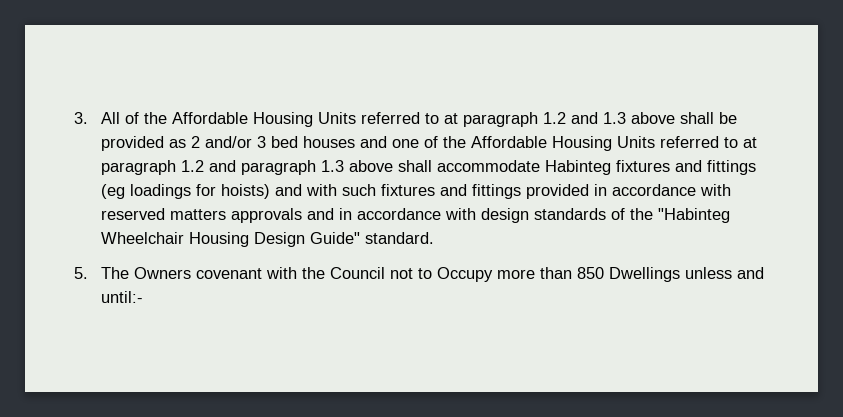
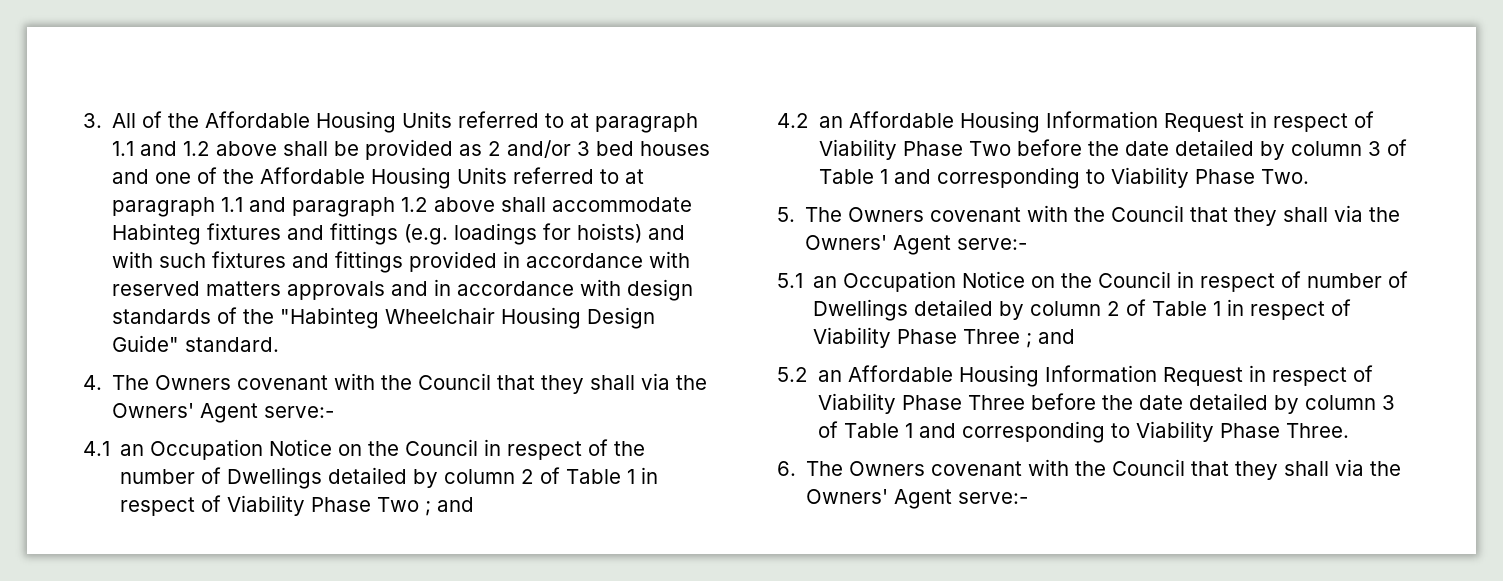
[542,112,626,124] 1.2 and 1.3 -> [112,141,211,156] 1.1 and 1.2
[180,160,204,172] 1.2 -> [221,197,244,212] 1.1
[320,160,344,172] 1.3 -> [401,197,429,212] 1.2
[100,184,125,199] (eg -> [404,224,449,245] (e.g.
[74,267,764,282] [100,291,143,303] 5. The Owners covenant with the Council not to Occupy more than 850 Dwellings unless and until:- -> [83,373,708,394] [112,403,335,423] [83,439,646,460] [120,467,659,489] [120,495,475,516] [777,111,1375,133] [819,139,1408,160] [819,167,1310,189] [777,205,1401,226] [805,235,1028,255] [777,271,1409,292] [813,299,1352,321] [813,327,1076,348] [777,365,1374,387] [818,393,1396,414] [818,421,1350,443] [777,459,1402,480] [806,489,1029,509] 4. The Owners covenant with the Council that they shall via the Owners' Agent serve:- // 4.1 an Occupation Notice on the Council in respect of the number of Dwellings detailed by column 2 of Table 1 in respect of Viability Phase Two ; and // 4.2 an Affordable Housing Information Request in respect of Viability Phase Two before the date detailed by column 3 of Table 1 and corresponding to Viability Phase Two. // 5. The Owners covenant with the Council that they shall via the Owners' Agent serve:- // 5.1 an Occupation Notice on the Council in respect of number of Dwellings detailed by column 2 of Table 1 in respect of Viability Phase Three ; and // 5.2 an Affordable Housing Information Request in respect of Viability Phase Three before the date detailed by column 3 of Table 1 and corresponding to Viability Phase Three. // 6. The Owners covenant with the Council that they shall via the Owners' Agent serve:-

